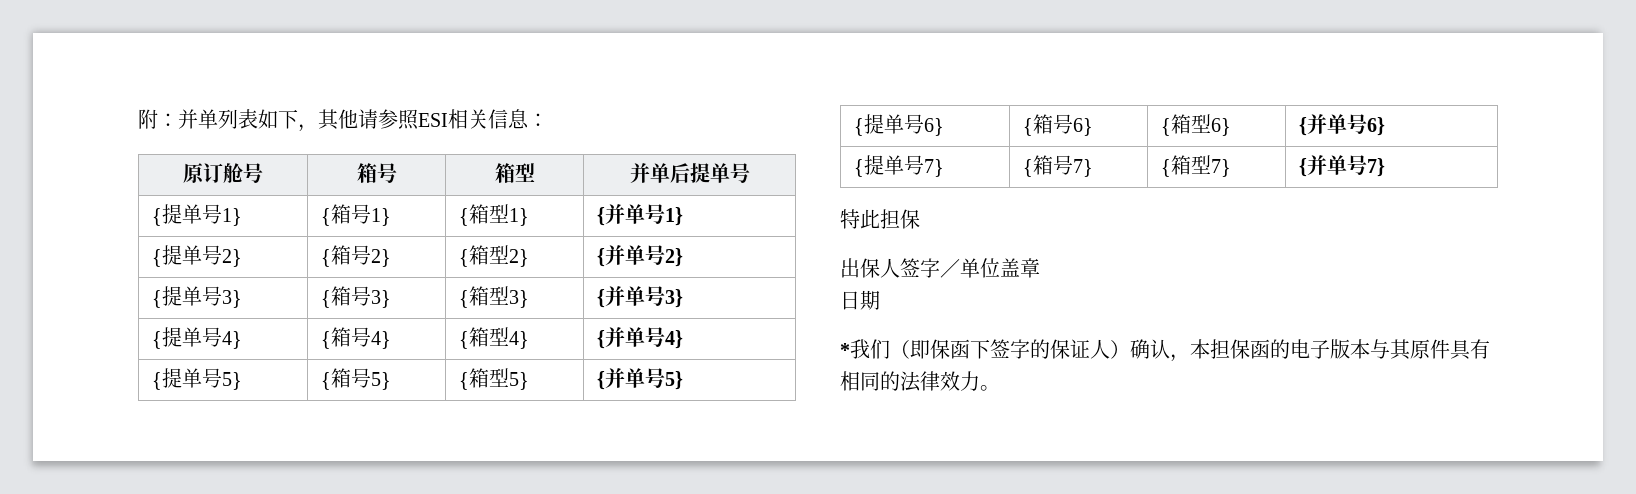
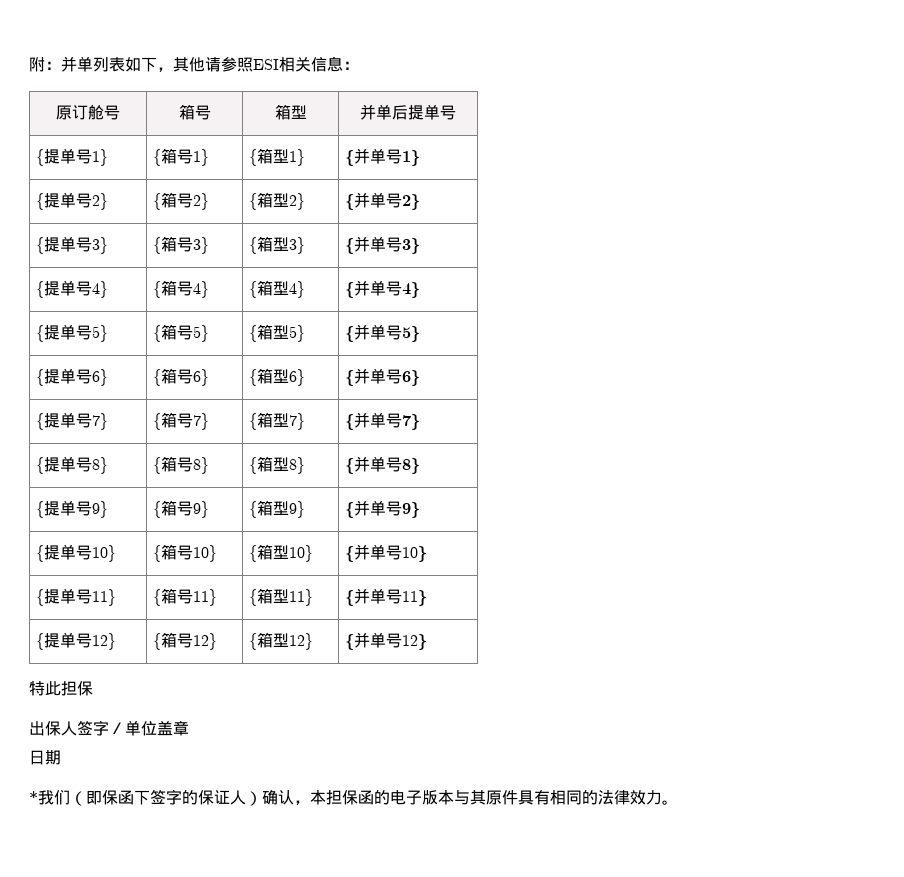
(1385, 167) none -> [36,456,109,474] [153,456,210,474] [249,456,306,474] [345,456,421,474] [36,500,109,518] [153,500,210,518] [249,500,306,518] [345,500,421,518] [36,544,117,562] [153,544,218,562] [249,544,314,562] [345,544,428,562] [36,588,117,606] [153,588,218,606] [249,588,314,606] [345,588,428,606] [36,632,117,650] [153,632,218,650] [249,632,314,650] [345,632,428,650] // {提单号8} | {箱号8} | {箱型8} | {并单号8} // {提单号9} | {箱号9} | {箱型9} | {并单号9} // {提单号10} | {箱号10} | {箱型10} | {并单号10} // {提单号11} | {箱号11} | {箱型11} | {并单号11} // {提单号12} | {箱号12} | {箱型12} | {并单号12}

